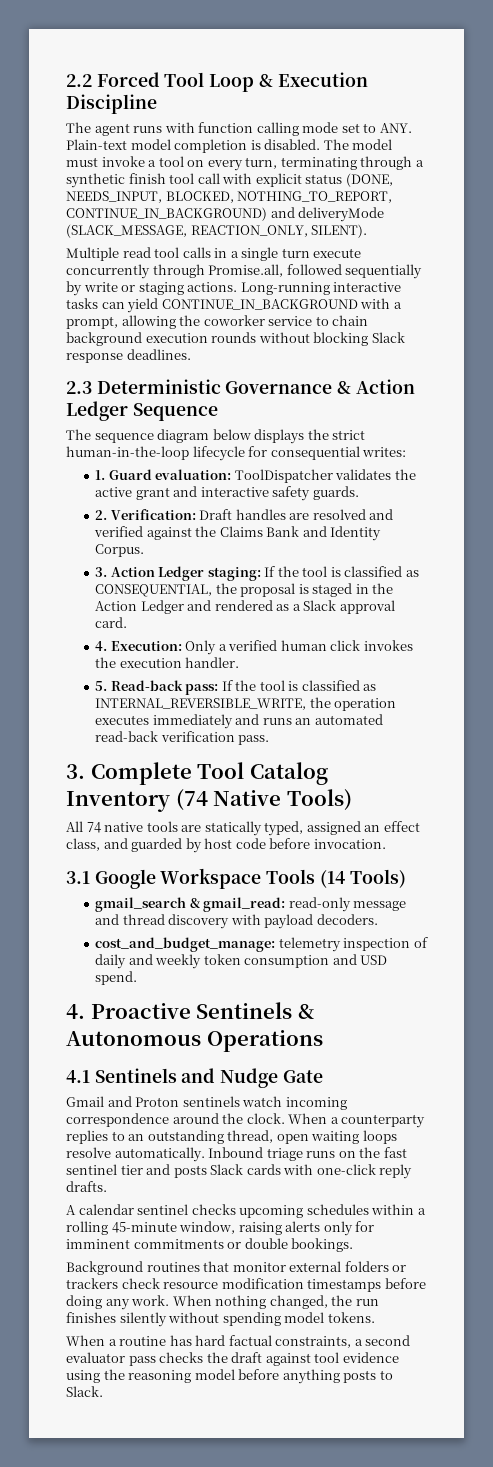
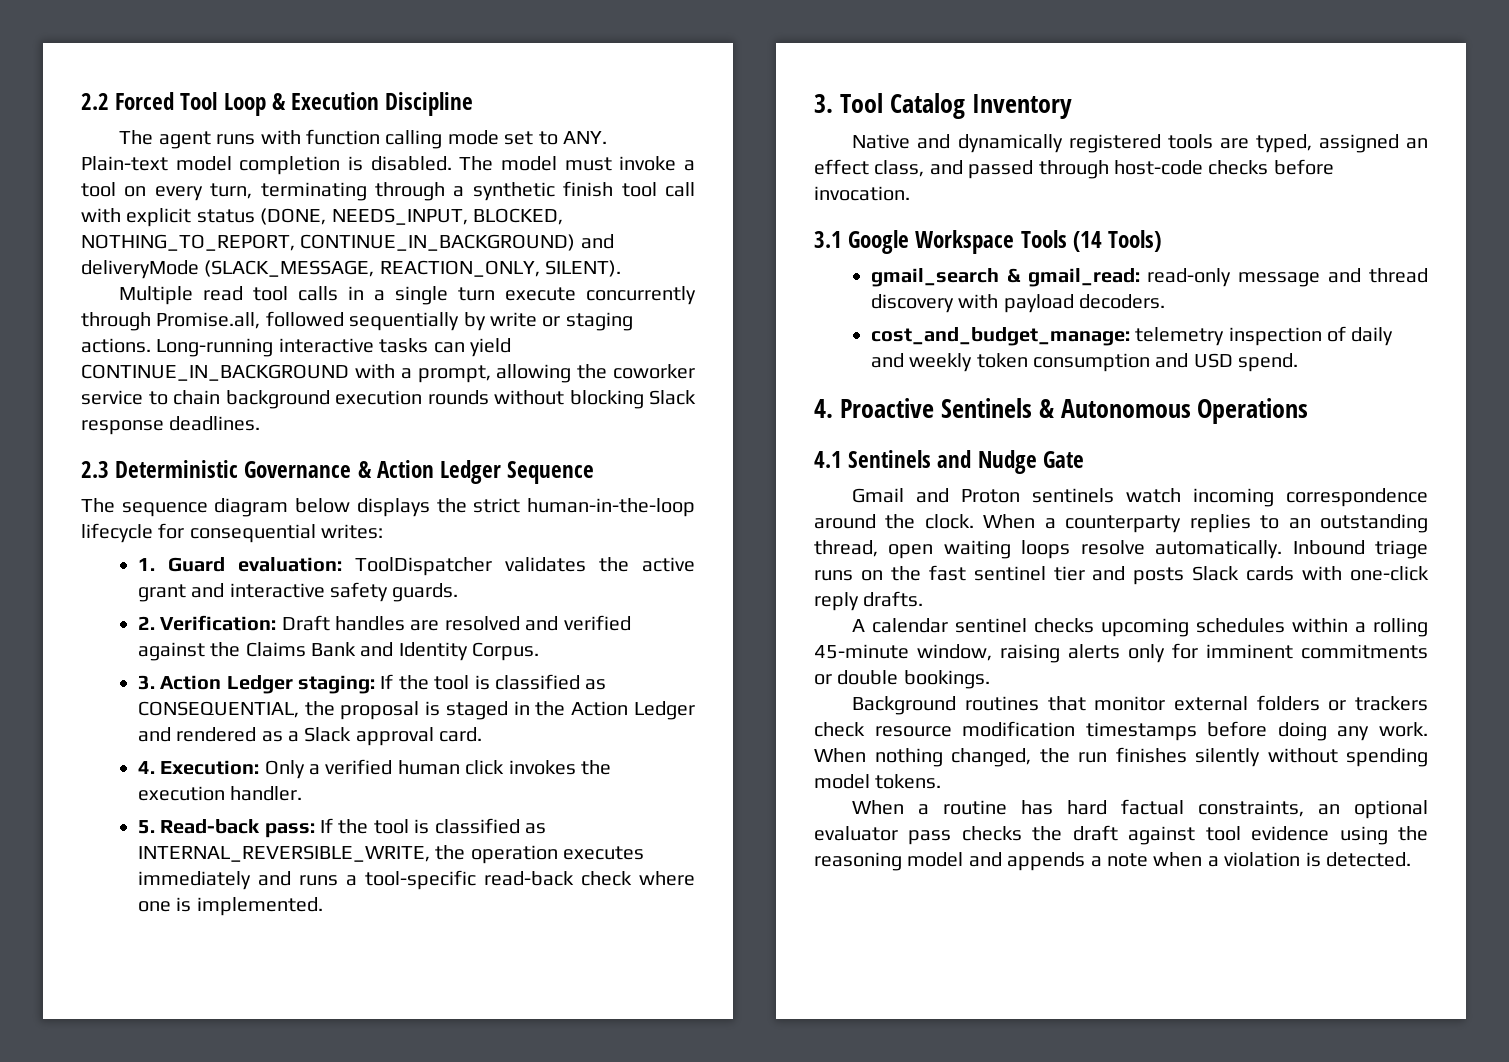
[295,714,383,725] [95,731,270,745] [66,762,192,785] an automated read-back verification pass. // 3. Complete -> [345,870,695,890] [137,897,323,916] [814,94,833,113] a tool-specific read-back check where one is implemented. // 3.
[175,789,352,811] [66,821,144,833] (74 Native Tools) // All 74 native -> [852,134,1161,153] // Native and dynamically registered
[204,821,262,836] statically -> (1249, 143) none
[131,838,266,853] guarded by host code -> [968,160,1269,179] passed through host-code checks
[354,1335,411,1346] a second -> [1318,800,1428,819] an optional
[238,1369,393,1384] [66,1386,103,1397] before anything posts to Slack. -> [968,852,1411,871] and appends a note when a violation is detected.

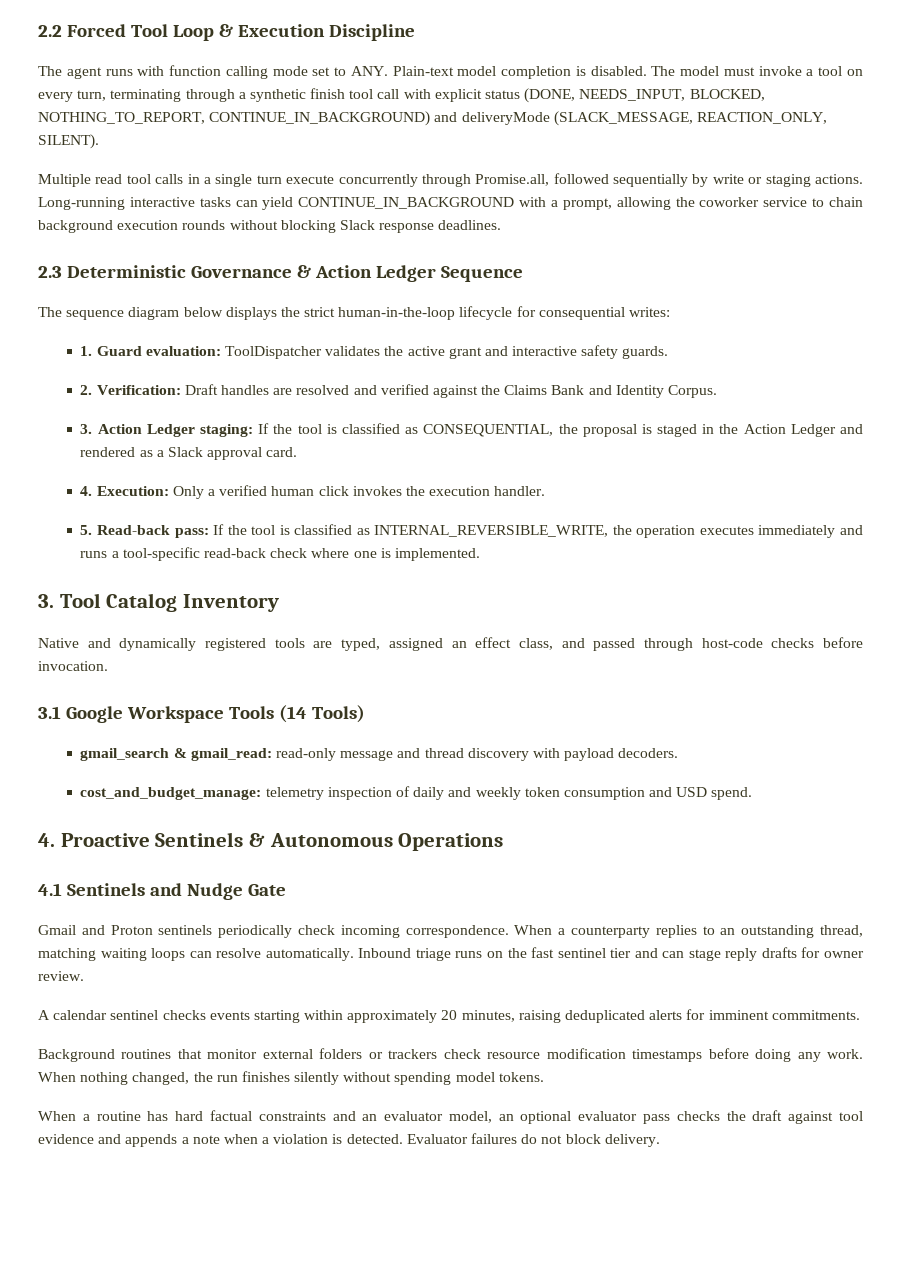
[1126,488,1428,507] [814,514,974,529] watch incoming correspondence around the clock. -> [218,925,509,938] periodically check incoming correspondence.
[888,544,934,559] open -> [38,948,96,961] matching
(1071, 549) none -> [189,951,212,958] can
[1133,566,1429,585] [814,591,924,611] [852,618,1428,637] [814,643,1428,663] [814,670,990,689] posts Slack cards with one-click reply drafts. // A calendar sentinel checks upcoming schedules within a rolling 45-minute window, raising alerts only for imminent commitments or double bookings. -> [662,947,864,961] [38,971,84,981] [38,1009,860,1023] can stage reply drafts for owner review. // A calendar sentinel checks events starting within approximately 20 minutes, raising deduplicated alerts for imminent commitments.
[1198,800,1305,817] constraints, -> [258,1111,492,1123] constraints and an evaluator model,
[1339,826,1428,845] [814,852,964,871] using the reasoning model -> (94, 1139) none
(1411, 859) none -> [406,1133,660,1147] Evaluator failures do not block delivery.

